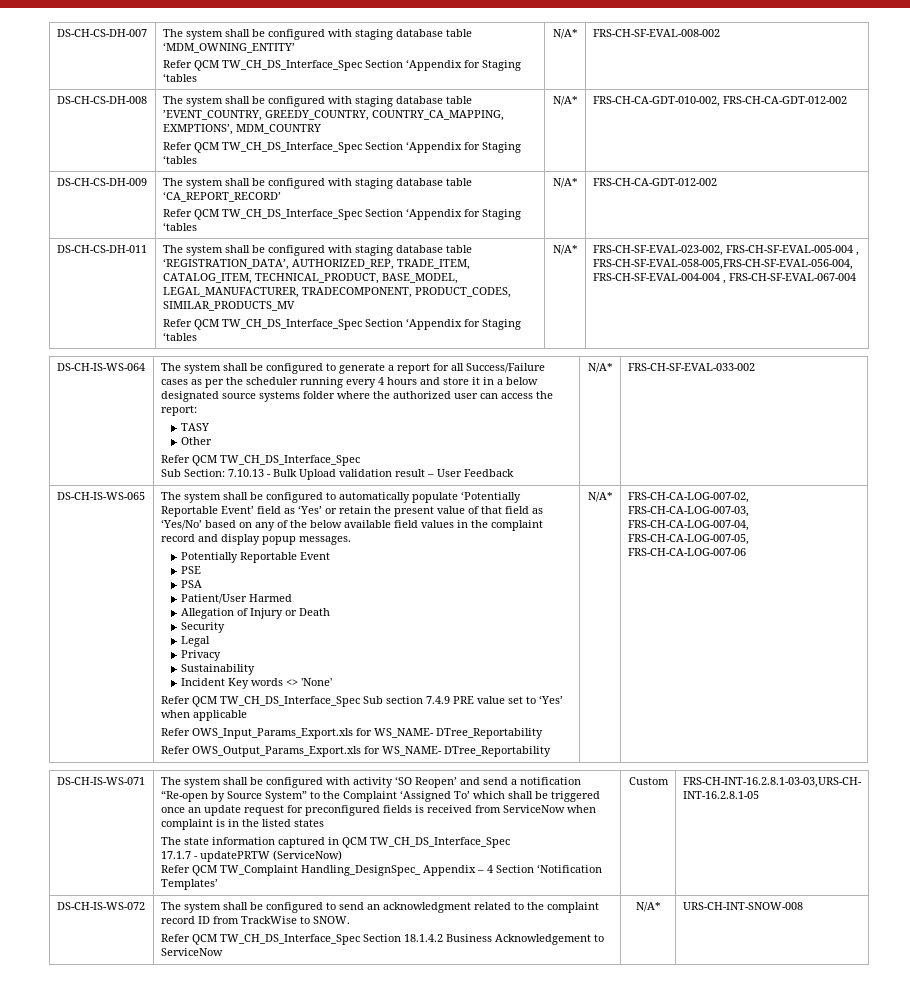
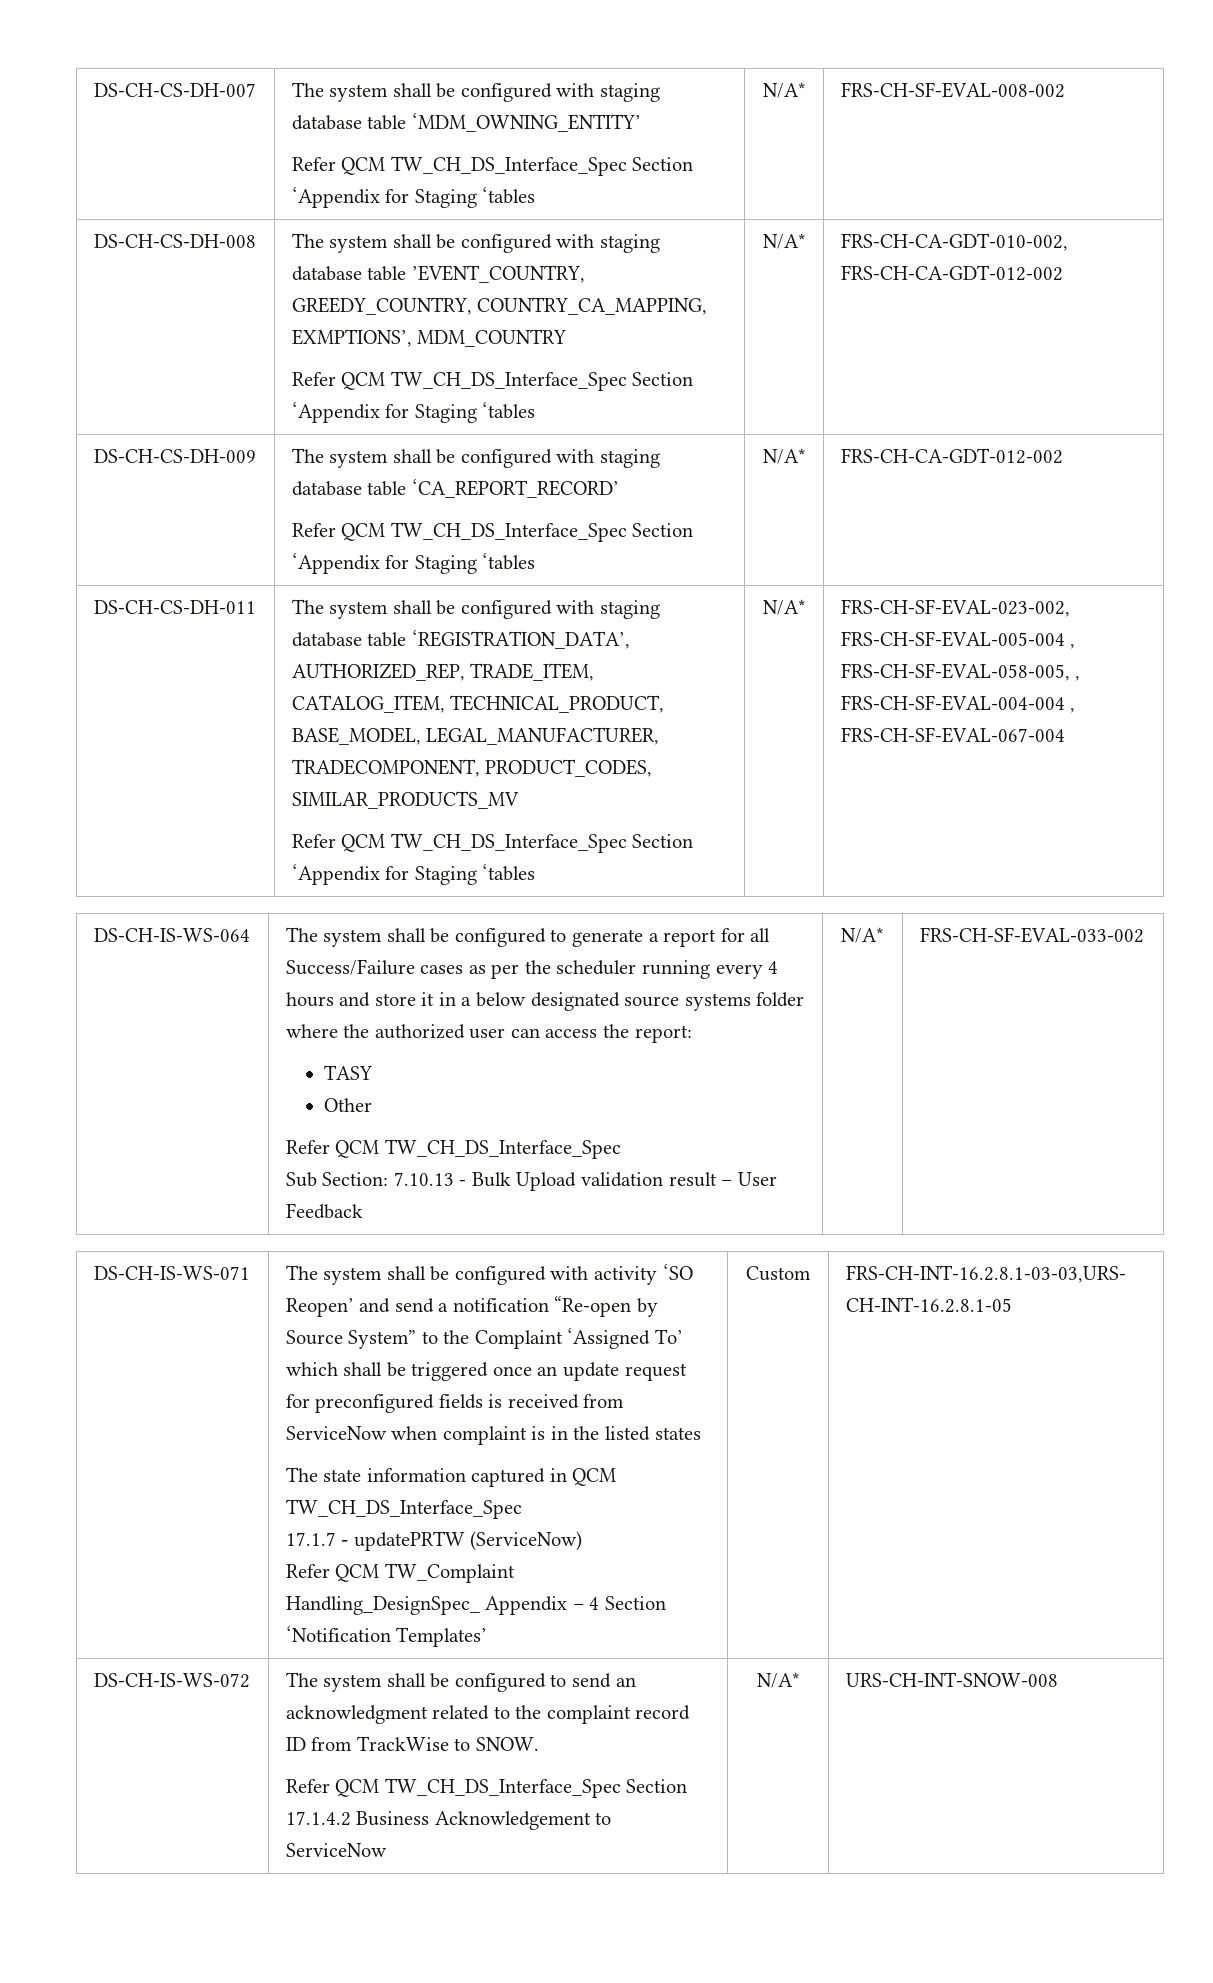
[592,259,853,270] FRS-CH-SF-EVAL-058-005,FRS-CH-SF-EVAL-056-004, -> [840,663,1081,681] FRS-CH-SF-EVAL-058-005, ,
[56,492,145,500] [160,491,521,503] [160,505,543,517] [160,519,543,531] [160,534,351,545] [180,552,330,563] [180,566,201,574] [180,580,202,588] [180,594,292,604] [180,608,330,619] [180,622,225,633] [180,636,210,647] [180,650,221,661] [180,664,255,675] [180,678,332,689] [160,695,563,707] [160,710,247,721] [160,728,543,739] [160,746,551,757] [587,492,613,502] [627,492,749,503] [627,506,749,517] [627,520,749,531] [627,534,749,545] [627,548,746,556] // DS-CH-IS-WS-065 | The system shall be configured to automatically populate ‘Potentially Reportable Event’ field as ‘Yes’ or retain the present value of that field as ‘Yes/No’ based on any of the below available field values in the complaint record and display popup messages. // Potentially Reportable Event // PSE // PSA // Patient/User Harmed // Allegation of Injury or Death // Security // Legal // Privacy // Sustainability // Incident Key words <> 'None' // Refer QCM TW_CH_DS_Interface_Spec Sub section 7.4.9 PRE value set to ‘Yes’ when applicable // Refer OWS_Input_Params_Export.xls for WS_NAME- DTree_Reportability // Refer OWS_Output_Params_Export.xls for WS_NAME- DTree_Reportability | N/A* | FRS-CH-CA-LOG-007-02, FRS-CH-CA-LOG-007-03, FRS-CH-CA-LOG-007-04, FRS-CH-CA-LOG-007-05, FRS-CH-CA-LOG-007-06 -> (1144, 935) none
[403,934,443,942] 18.1.4.2 -> [285,1811,351,1826] 17.1.4.2

